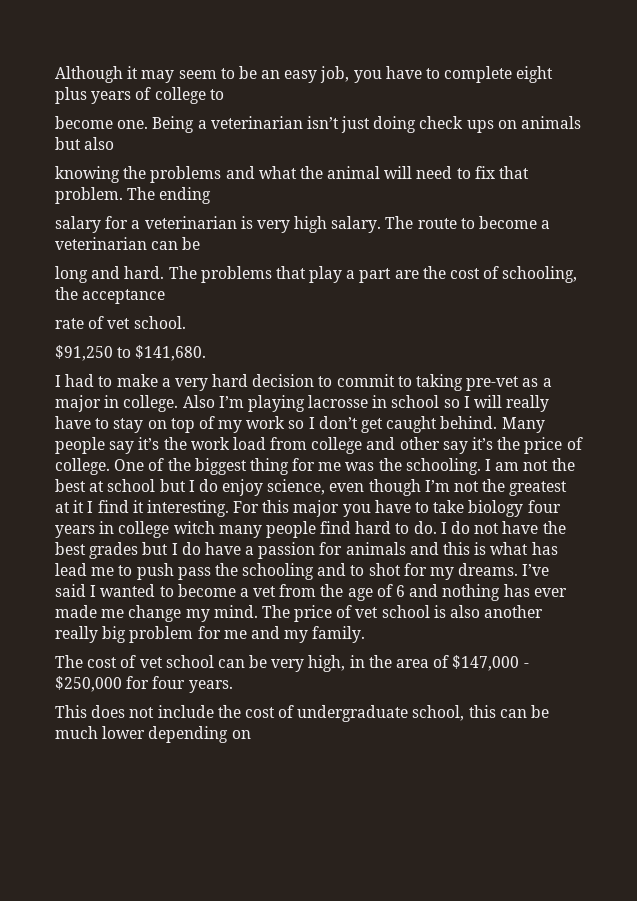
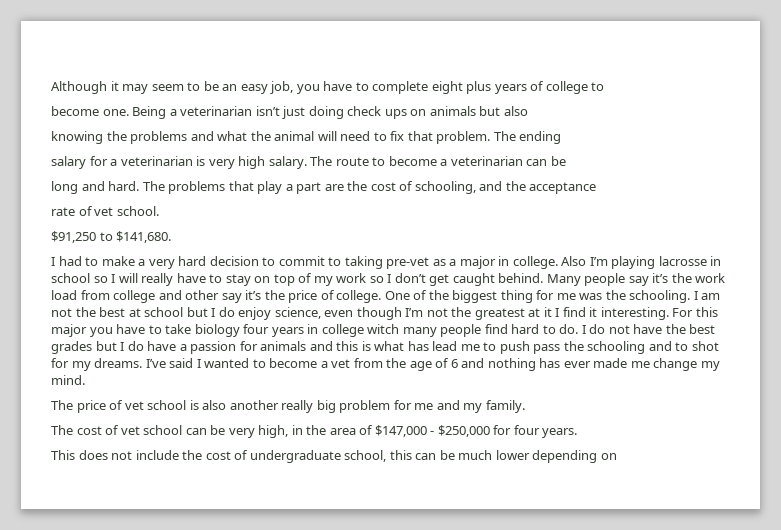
(578, 274) none -> [479,181,503,191] and
(258, 611) none -> (85, 380) //

